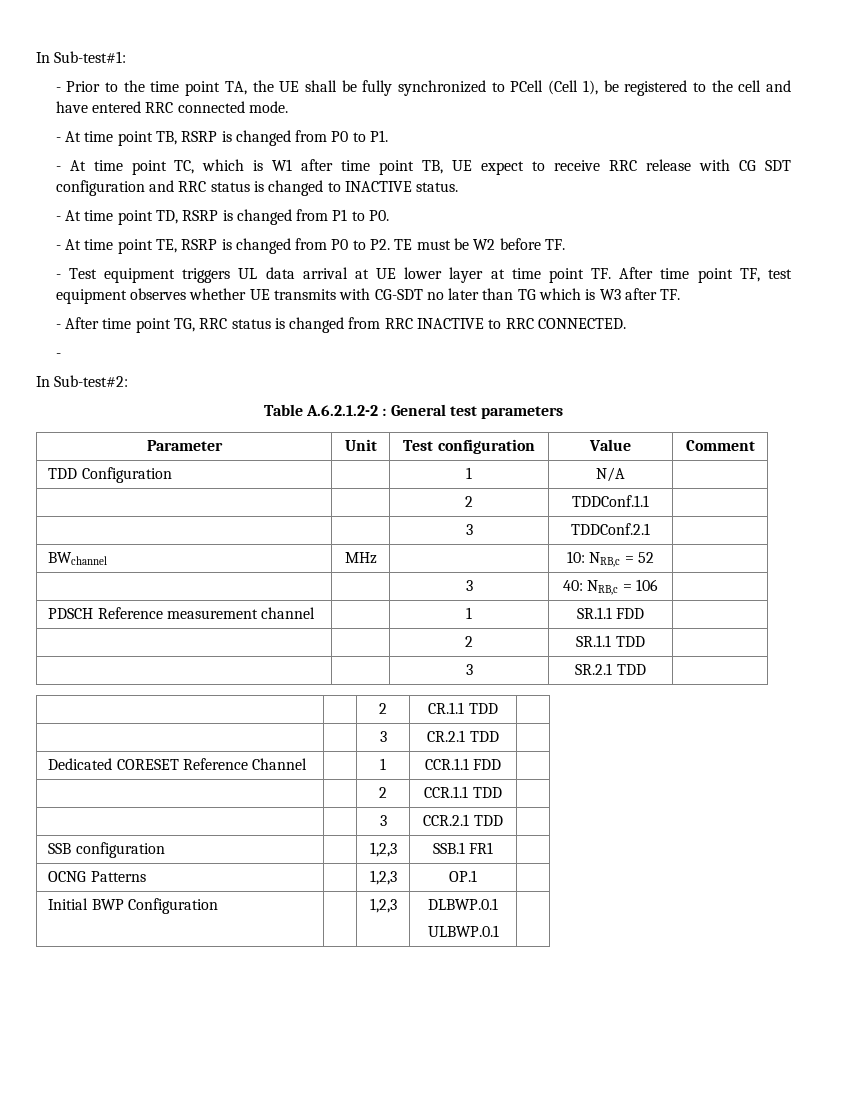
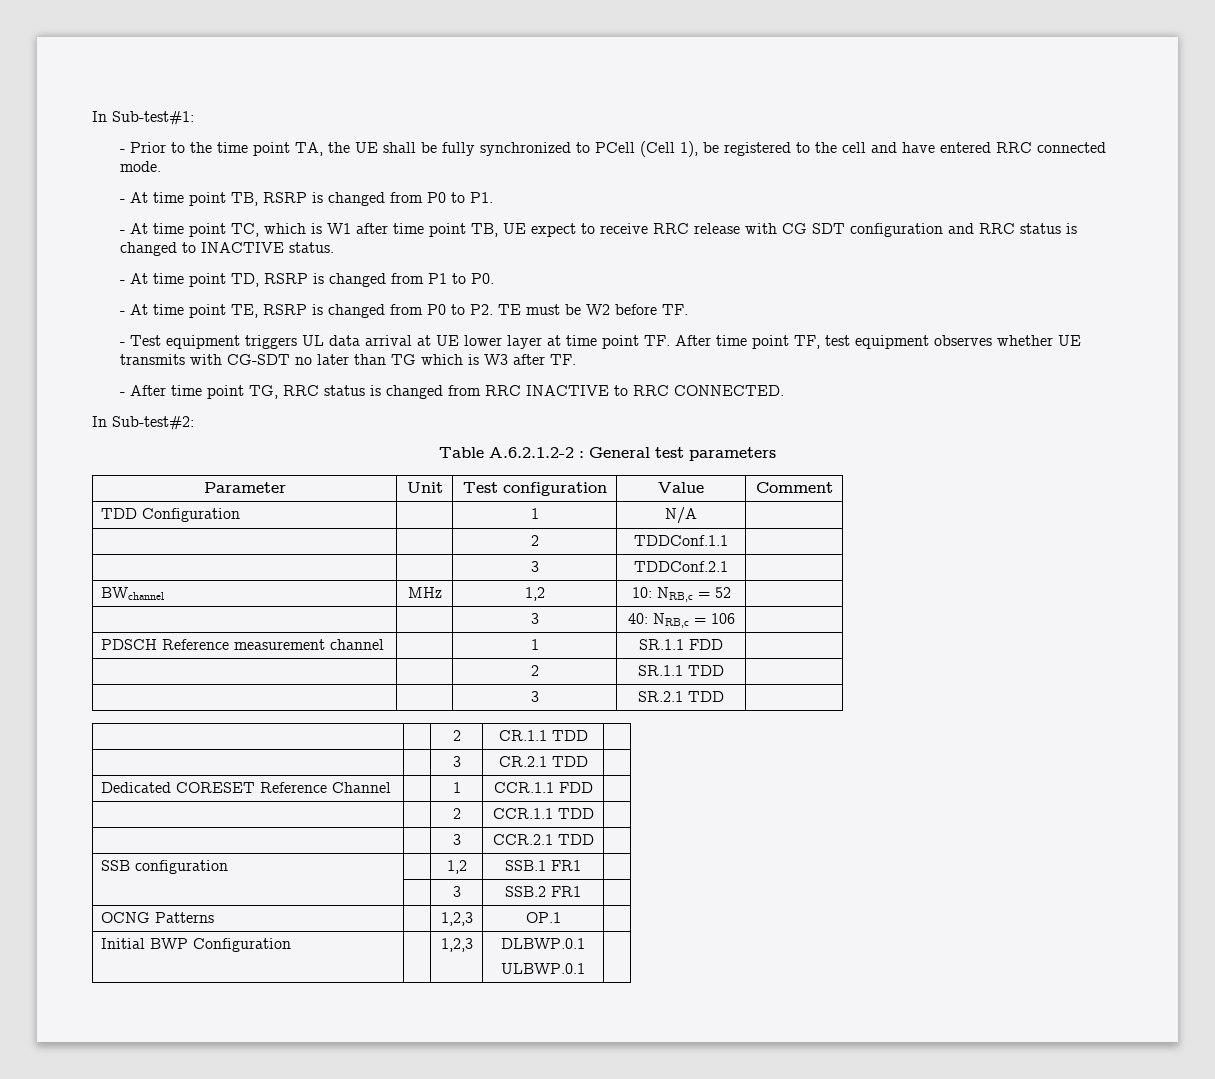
[55,353,61,358] // - -> (784, 390) none
(377, 558) none -> [524,587,545,601] 1,2
[369,842,397,857] 1,2,3 -> [446,860,467,874] 1,2
(494, 848) none -> [452,886,461,897] [505,886,581,897] // | | 3 | SSB.2 FR1 |

